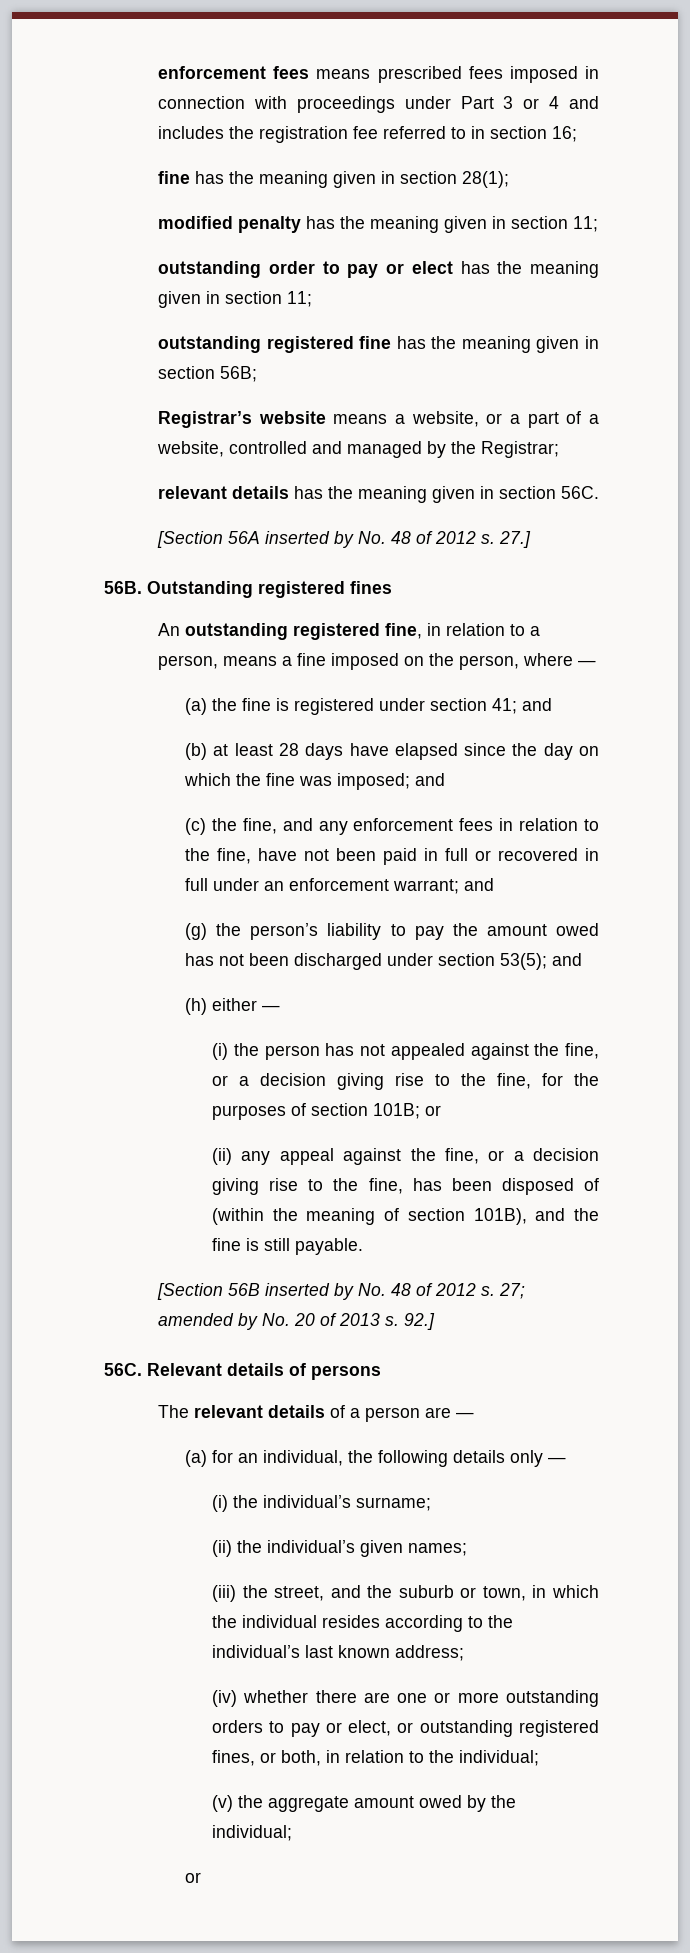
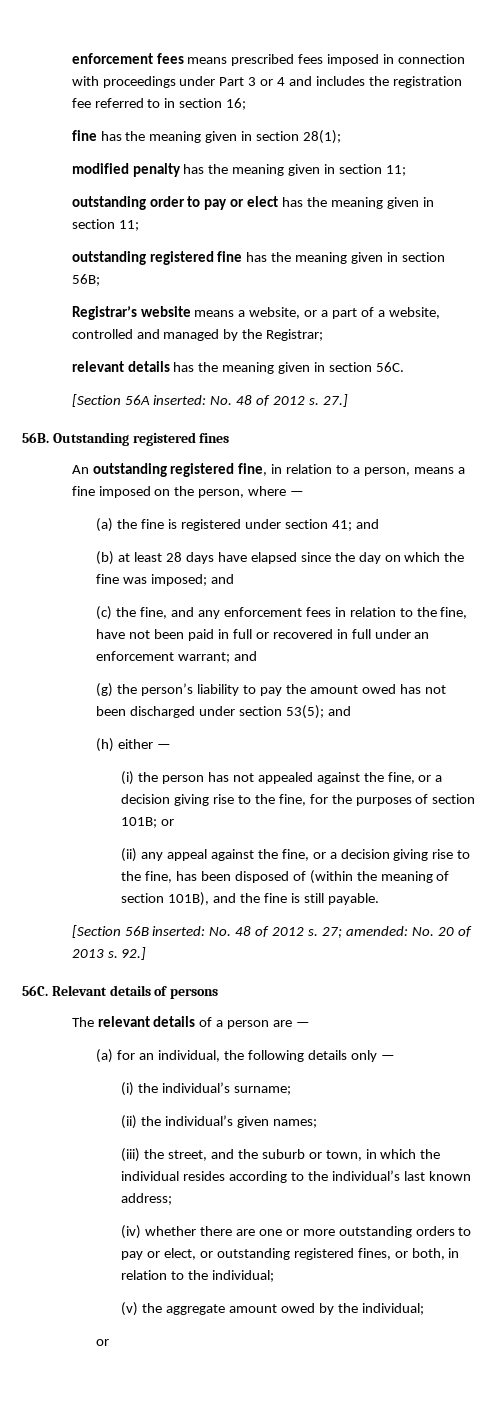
[264,531,354,548] inserted by -> [153,395,207,405] inserted:
[264,1283,354,1300] inserted by -> [152,926,206,936] inserted:
[157,1313,258,1330] amended by -> [345,926,408,936] amended:

